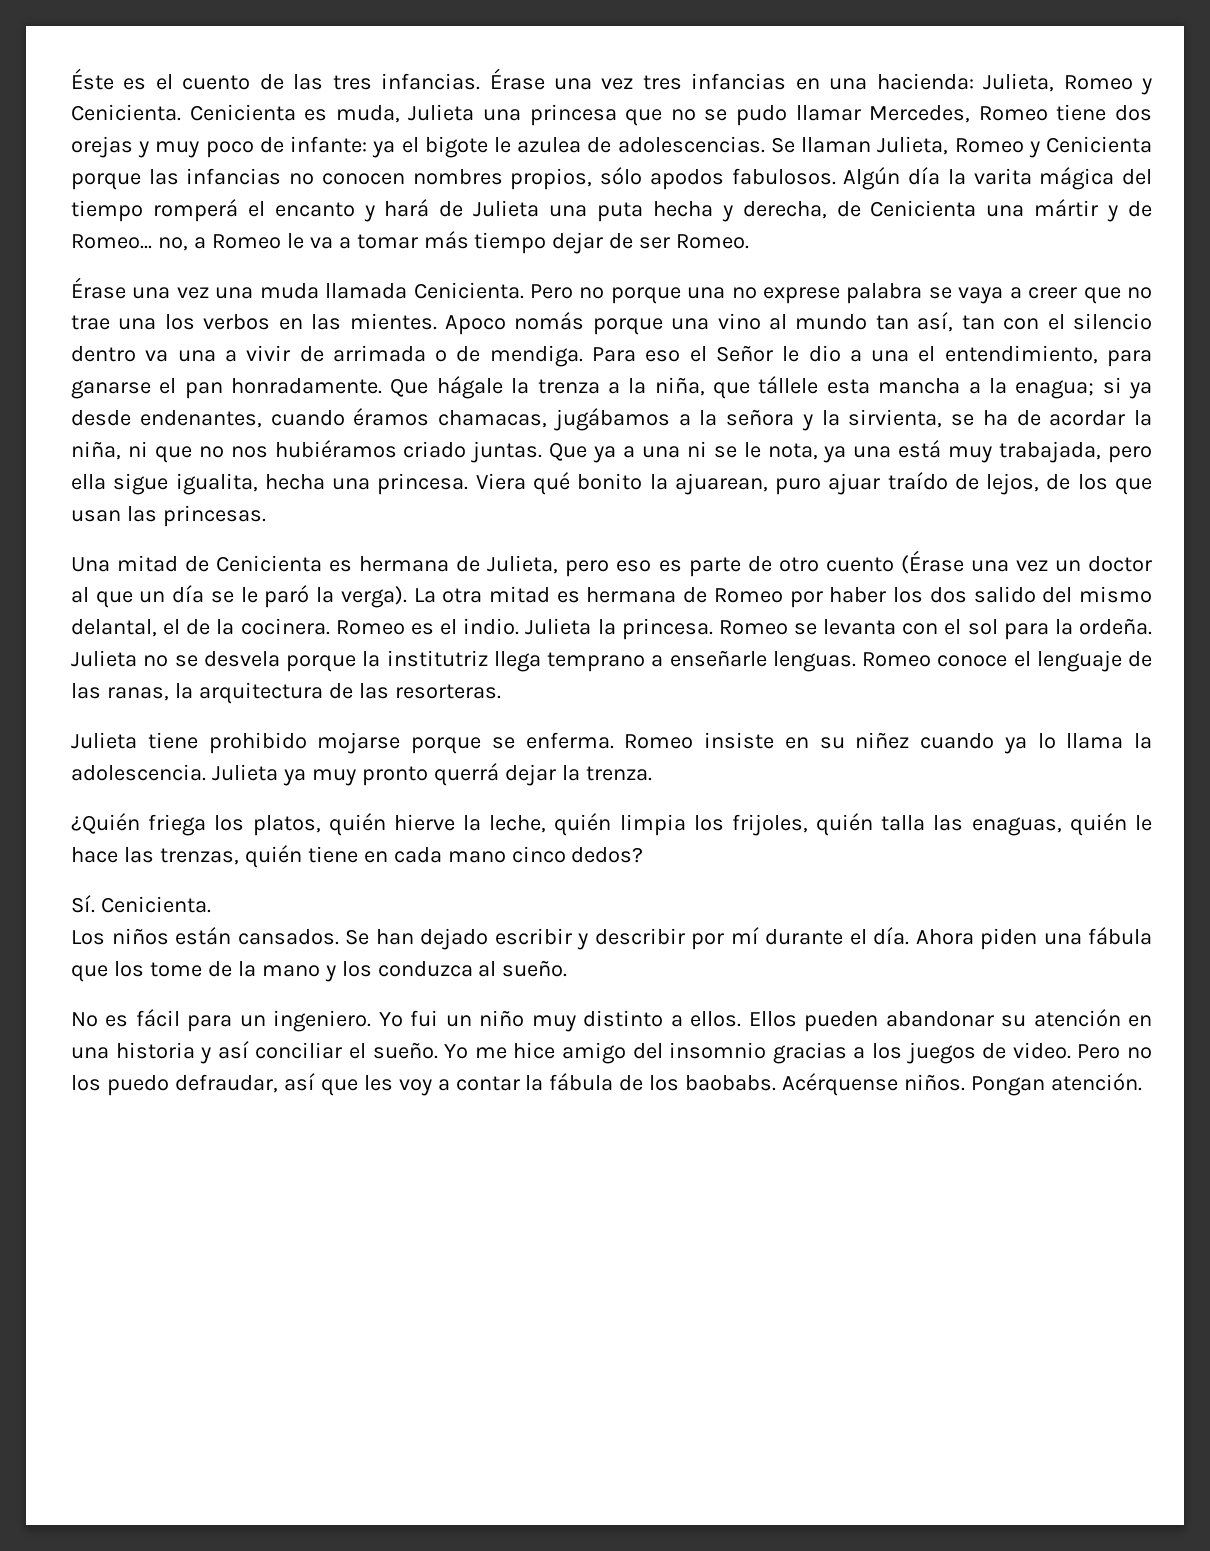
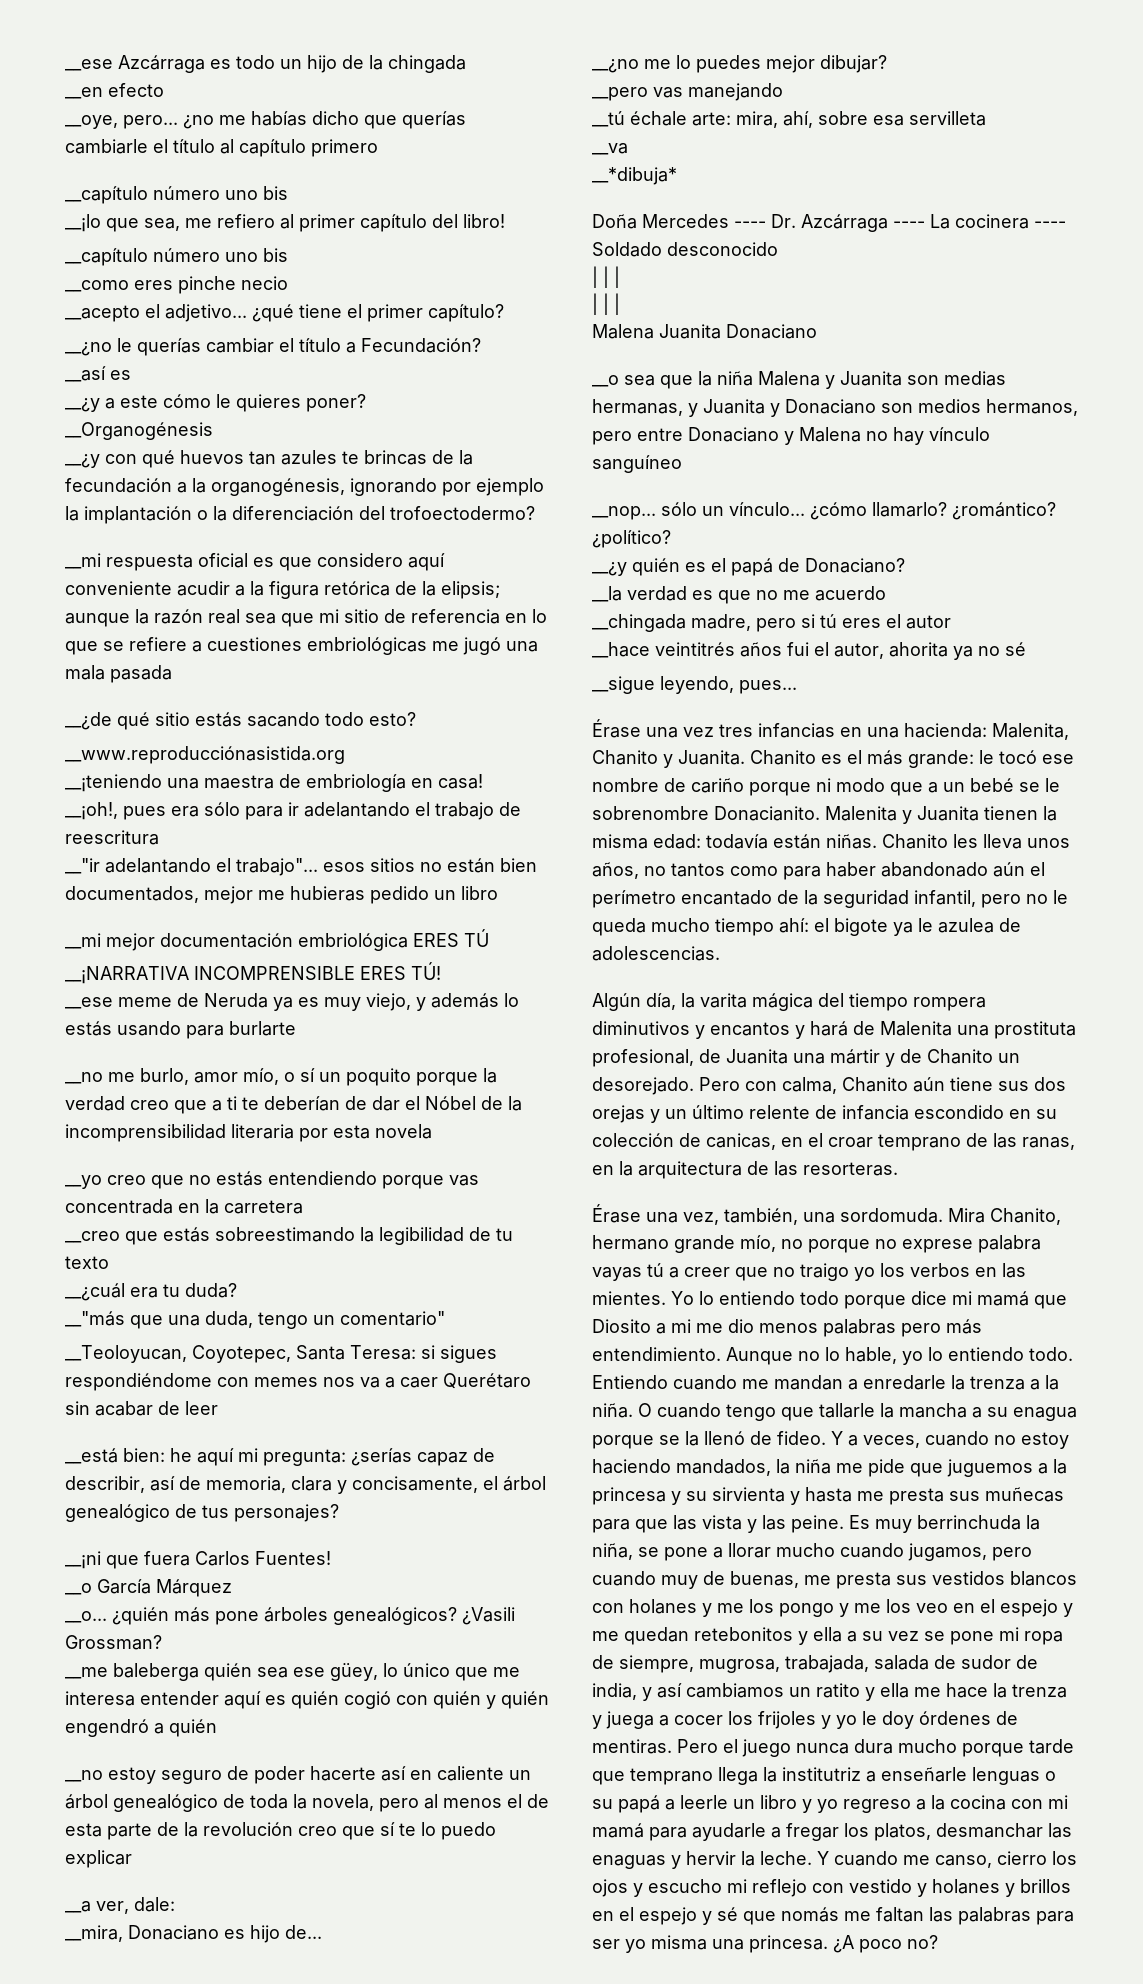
[71,68,481,90] Éste es el cuento de las tres infancias. -> [65,55,466,73] [65,83,164,99] [65,111,466,129] [65,139,378,157] [65,186,288,204] [65,214,505,232] [65,248,288,266] [65,276,288,294] [65,304,504,322] [65,338,481,356] [65,366,131,382] [65,394,366,412] [65,422,213,440] [65,450,473,468] [65,478,544,496] [65,506,535,524] [65,553,445,571] [65,581,500,599] [65,609,547,627] [65,637,538,655] [65,665,172,683] [65,712,416,730] [65,746,345,764] [65,774,483,792] [65,802,521,820] [65,830,159,845] [65,858,537,876] [65,886,498,904] [65,929,489,951] [65,962,441,984] [65,993,519,1011] [65,1021,296,1039] [65,1068,497,1086] [65,1096,522,1114] [65,1124,432,1142] [65,1171,479,1189] [65,1199,303,1214] [65,1227,513,1245] [65,1256,109,1269] [65,1283,237,1301] [65,1311,445,1329] [65,1345,497,1363] [65,1373,531,1391] [65,1401,218,1416] [65,1448,495,1466] [65,1476,546,1494] [65,1504,339,1522] [65,1551,331,1569] [65,1579,232,1597] [65,1607,515,1625] [65,1635,162,1650] [65,1663,520,1681] [65,1691,549,1709] [65,1719,217,1737] [65,1766,531,1784] [65,1794,549,1812] [65,1822,496,1840] [65,1850,132,1868] [65,1897,175,1914] [65,1925,322,1943] [592,55,887,73] [592,83,783,101] [592,111,986,128] [592,143,628,155] [592,167,677,185] [592,214,1066,232] [592,242,778,257] [592,266,620,288] [592,293,620,315] [592,324,817,339] [592,371,1006,389] [592,399,1078,417] [592,427,990,445] [592,455,682,473] [592,502,1056,520] [592,530,671,548] [592,558,905,576] [592,586,886,604] [592,614,951,632] [592,642,1026,660] [592,676,797,694] __ese Azcárraga es todo un hijo de la chingada // __en efecto // __oye, pero... ¿no me habías dicho que querías cambiarle el título al capítulo primero // __capítulo número uno bis // __¡lo que sea, me refiero al primer capítulo del libro! // __capítulo número uno bis // __como eres pinche necio // __acepto el adjetivo... ¿qué tiene el primer capítulo? // __¿no le querías cambiar el título a Fecundación? // __así es // __¿y a este cómo le quieres poner? // __Organogénesis // __¿y con qué huevos tan azules te brincas de la fecundación a la organogénesis, ignorando por ejemplo la implantación o la diferenciación del trofoectodermo? // __mi respuesta oficial es que considero aquí conveniente acudir a la figura retórica de la elipsis; aunque la razón real sea que mi sitio de referencia en lo que se refiere a cuestiones embriológicas me jugó una mala pasada // __¿de qué sitio estás sacando todo esto? // __www.reproducciónasistida.org // __¡teniendo una maestra de embriología en casa! // __¡oh!, pues era sólo para ir adelantando el trabajo de reescritura // __"ir adelantando el trabajo"... esos sitios no están bien documentados, mejor me hubieras pedido un libro // __mi mejor documentación embriológica ERES TÚ // __¡NARRATIVA INCOMPRENSIBLE ERES TÚ! // __ese meme de Neruda ya es muy viejo, y además lo estás usando para burlarte // __no me burlo, amor mío, o sí un poquito porque la verdad creo que a ti te deberían de dar el Nóbel de la incomprensibilidad literaria por esta novela // __yo creo que no estás entendiendo porque vas concentrada en la carretera // __creo que estás sobreestimando la legibilidad de tu texto // __¿cuál era tu duda? // __"más que una duda, tengo un comentario" // __Teoloyucan, Coyotepec, Santa Teresa: si sigues respondiéndome con memes nos va a caer Querétaro sin acabar de leer // __está bien: he aquí mi pregunta: ¿serías capaz de describir, así de memoria, clara y concisamente, el árbol genealógico de tus personajes? // __¡ni que fuera Carlos Fuentes! // __o García Márquez // __o... ¿quién más pone árboles genealógicos? ¿Vasili Grossman? // __me baleberga quién sea ese güey, lo único que me interesa entender aquí es quién cogió con quién y quién engendró a quién // __no estoy seguro de poder hacerte así en caliente un árbol genealógico de toda la novela, pero al menos el de esta parte de la revolución creo que sí te lo puedo explicar // __a ver, dale: // __mira, Donaciano es hijo de... // __¿no me lo puedes mejor dibujar? // __pero vas manejando // __tú échale arte: mira, ahí, sobre esa servilleta // __va // __*dibuja* // Doña Mercedes ---- Dr. Azcárraga ---- La cocinera ---- Soldado desconocido // | | | // | | | // Malena Juanita Donaciano // __o sea que la niña Malena y Juanita son medias hermanas, y Juanita y Donaciano son medios hermanos, pero entre Donaciano y Malena no hay vínculo sanguíneo // __nop... sólo un vínculo... ¿cómo llamarlo? ¿romántico? ¿político? // __¿y quién es el papá de Donaciano? // __la verdad es que no me acuerdo // __chingada madre, pero si tú eres el autor // __hace veintitrés años fui el autor, ahorita ya no sé // __sigue leyendo, pues... //
[983,73,1152,95] [71,104,1153,126] [71,136,396,158] Julieta, Romeo y Cenicienta. Cenicienta es muda, Julieta una princesa que no se pudo llamar Mercedes, Romeo tiene dos orejas y muy poco de infante: ya -> [992,723,1069,740] [592,750,1074,768] [592,778,1060,796] [592,806,1057,824] [592,834,1070,849] [592,862,1045,880] [592,890,1068,908] [592,918,809,936] Malenita, Chanito y Juanita. Chanito es el más grande: le tocó ese nombre de cariño porque ni modo que a un bebé se le sobrenombre Donacianito. Malenita y Juanita tienen la misma edad: todavía están niñas. Chanito les lleva unos años, no tantos como para haber abandonado aún el perímetro encantado de la seguridad infantil, pero no le queda mucho tiempo ahí:
(488, 147) none -> [893,922,913,936] ya
[770,136,1152,158] [71,167,941,190] Se llaman Julieta, Romeo y Cenicienta porque las infancias no conocen nombres propios, sólo apodos fabulosos. Algún día -> [592,993,676,1011] // Algún día,
[152,199,1153,222] [71,231,750,254] [71,277,1153,304] [71,312,1153,335] [71,345,1152,367] [71,376,1152,399] [71,408,1152,431] [71,440,1153,463] [71,472,1153,495] [71,505,266,527] [71,550,1153,577] [71,585,1153,608] [71,618,1152,640] [71,650,1122,672] romperá el encanto y hará de Julieta una puta hecha y derecha, de Cenicienta una mártir y de Romeo... no, a Romeo le va a tomar más tiempo dejar de ser Romeo. // Érase una vez una muda llamada Cenicienta. Pero no porque una no exprese palabra se vaya a creer que no trae una los verbos en las mientes. Apoco nomás porque una vino al mundo tan así, tan con el silencio dentro va una a vivir de arrimada o de mendiga. Para eso el Señor le dio a una el entendimiento, para ganarse el pan honradamente. Que hágale la trenza a la niña, que tállele esta mancha a la enagua; si ya desde endenantes, cuando éramos chamacas, jugábamos a la señora y la sirvienta, se ha de acordar la niña, ni que no nos hubiéramos criado juntas. Que ya a una ni se le nota, ya una está muy trabajada, pero ella sigue igualita, hecha una princesa. Viera qué bonito la ajuarean, puro ajuar traído de lejos, de los que usan las princesas. // Una mitad de Cenicienta es hermana de Julieta, pero eso es parte de otro cuento (Érase una vez un doctor al que un día se le paró la verga). La otra mitad es hermana de Romeo por haber los dos salido del mismo delantal, el de la cocinera. Romeo es el indio. Julieta la princesa. Romeo se levanta con el sol para la ordeña. Julieta no se desvela porque la institutriz llega temprano a enseñarle lenguas. Romeo conoce el lenguaje -> [913,997,986,1011] [592,1021,1076,1039] [592,1049,1020,1067] [592,1077,1066,1095] [592,1105,1057,1123] [592,1133,961,1151] rompera diminutivos y encantos y hará de Malenita una prostituta profesional, de Juanita una mártir y de Chanito un desorejado. Pero con calma, Chanito aún tiene sus dos orejas y un último relente de infancia escondido en su colección de canicas, en el croar temprano
(169, 694) none -> [592,1165,614,1175] en
[71,732,1152,754] [71,763,652,786] [71,813,1152,836] [71,845,644,868] [71,895,211,913] [71,927,1152,950] [71,960,568,982] [71,1009,1153,1032] [71,1041,1153,1064] [71,1073,1142,1096] Julieta tiene prohibido mojarse porque se enferma. Romeo insiste en su niñez cuando ya lo llama la adolescencia. Julieta ya muy pronto querrá dejar la trenza. // ¿Quién friega los platos, quién hierve la leche, quién limpia los frijoles, quién talla las enaguas, quién le hace las trenzas, quién tiene en cada mano cinco dedos? // Sí. Cenicienta. // Los niños están cansados. Se han dejado escribir y describir por mí durante el día. Ahora piden una fábula que los tome de la mano y los conduzca al sueño. // No es fácil para un ingeniero. Yo fui un niño muy distinto a ellos. Ellos pueden abandonar su atención en una historia y así conciliar el sueño. Yo me hice amigo del insomnio gracias a los juegos de video. Pero no los puedo defraudar, así que les voy a contar la fábula de los baobabs. Acérquense niños. Pongan atención. -> [592,1204,1061,1225] [592,1235,1041,1253] [592,1263,1026,1281] [592,1291,1067,1309] [592,1319,982,1337] [592,1347,1073,1365] [592,1375,1059,1390] [592,1403,1077,1421] [592,1431,1069,1449] [592,1459,1067,1477] [592,1487,1064,1505] [592,1515,1040,1533] [592,1543,1032,1561] [592,1571,1077,1589] [592,1599,1073,1617] [592,1627,1063,1645] [592,1655,1038,1673] [592,1683,1067,1701] [592,1711,1018,1729] [592,1739,1074,1757] [592,1767,1056,1785] [592,1795,1068,1813] [592,1823,1072,1841] [592,1851,1077,1869] [592,1879,1071,1897] [592,1907,1074,1925] [592,1935,938,1953] Érase una vez, también, una sordomuda. Mira Chanito, hermano grande mío, no porque no exprese palabra vayas tú a creer que no traigo yo los verbos en las mientes. Yo lo entiendo todo porque dice mi mamá que Diosito a mi me dio menos palabras pero más entendimiento. Aunque no lo hable, yo lo entiendo todo. Entiendo cuando me mandan a enredarle la trenza a la niña. O cuando tengo que tallarle la mancha a su enagua porque se la llenó de fideo. Y a veces, cuando no estoy haciendo mandados, la niña me pide que juguemos a la princesa y su sirvienta y hasta me presta sus muñecas para que las vista y las peine. Es muy berrinchuda la niña, se pone a llorar mucho cuando jugamos, pero cuando muy de buenas, me presta sus vestidos blancos con holanes y me los pongo y me los veo en el espejo y me quedan retebonitos y ella a su vez se pone mi ropa de siempre, mugrosa, trabajada, salada de sudor de india, y así cambiamos un ratito y ella me hace la trenza y juega a cocer los frijoles y yo le doy órdenes de mentiras. Pero el juego nunca dura mucho porque tarde que temprano llega la institutriz a enseñarle lenguas o su papá a leerle un libro y yo regreso a la cocina con mi mamá para ayudarle a fregar los platos, desmanchar las enaguas y hervir la leche. Y cuando me canso, cierro los ojos y escucho mi reflejo con vestido y holanes y brillos en el espejo y sé que nomás me faltan las palabras para ser yo misma una princesa. ¿A poco no?

